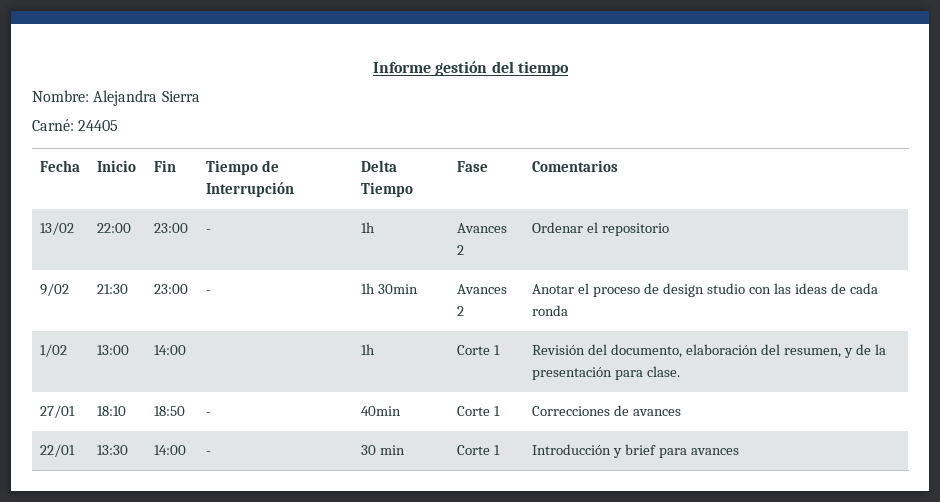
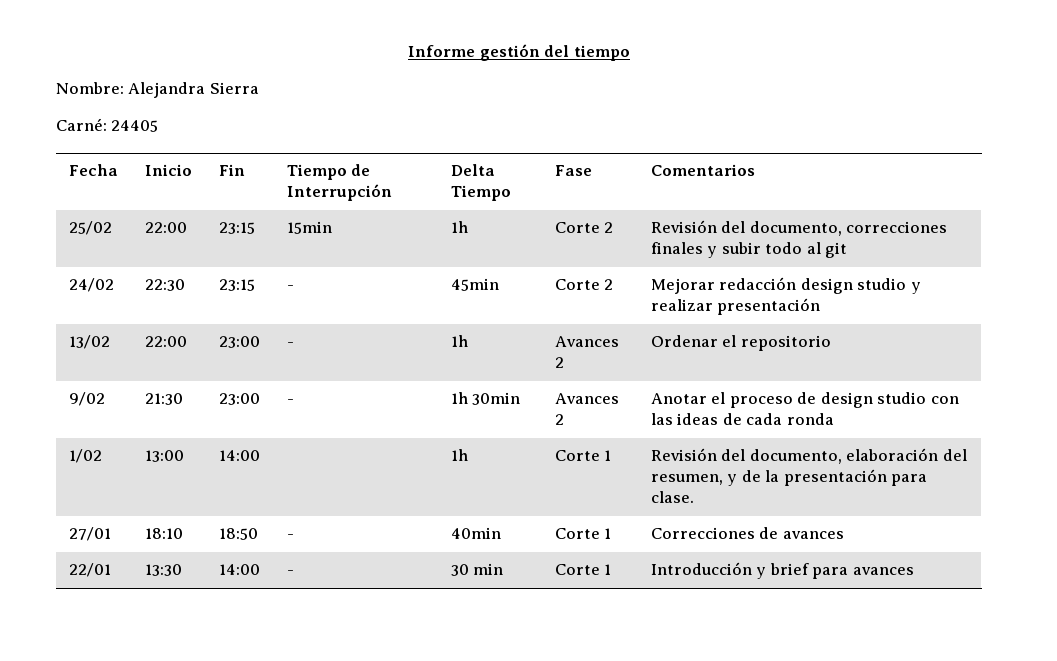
(619, 166) none -> [69,221,113,235] [145,222,188,233] [219,222,256,234] [287,221,333,234] [451,221,469,233] [555,222,614,233] [651,220,948,236] [651,242,848,258] [69,278,115,292] [145,279,186,291] [219,279,256,291] [287,285,295,290] [451,278,500,291] [555,279,614,290] [651,277,921,294] [651,298,821,315] // 25/02 | 22:00 | 23:15 | 15min | 1h | Corte 2 | Revisión del documento, correcciones finales y subir todo al git // 24/02 | 22:30 | 23:15 | - | 45min | Corte 2 | Mejorar redacción design studio y realizar presentación

